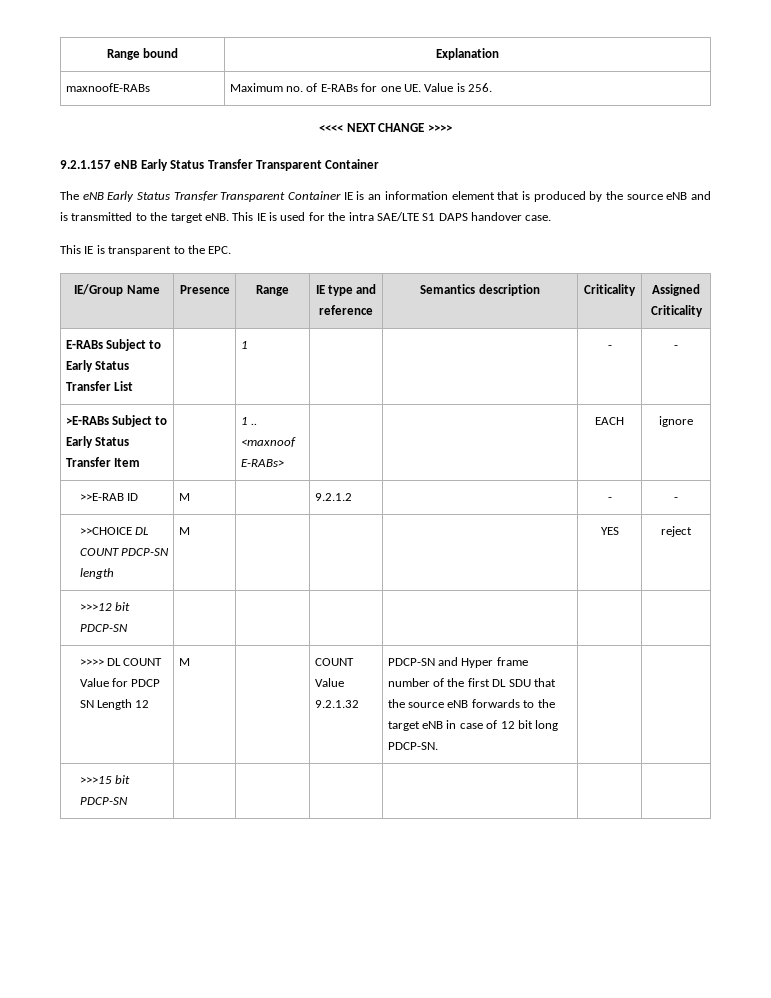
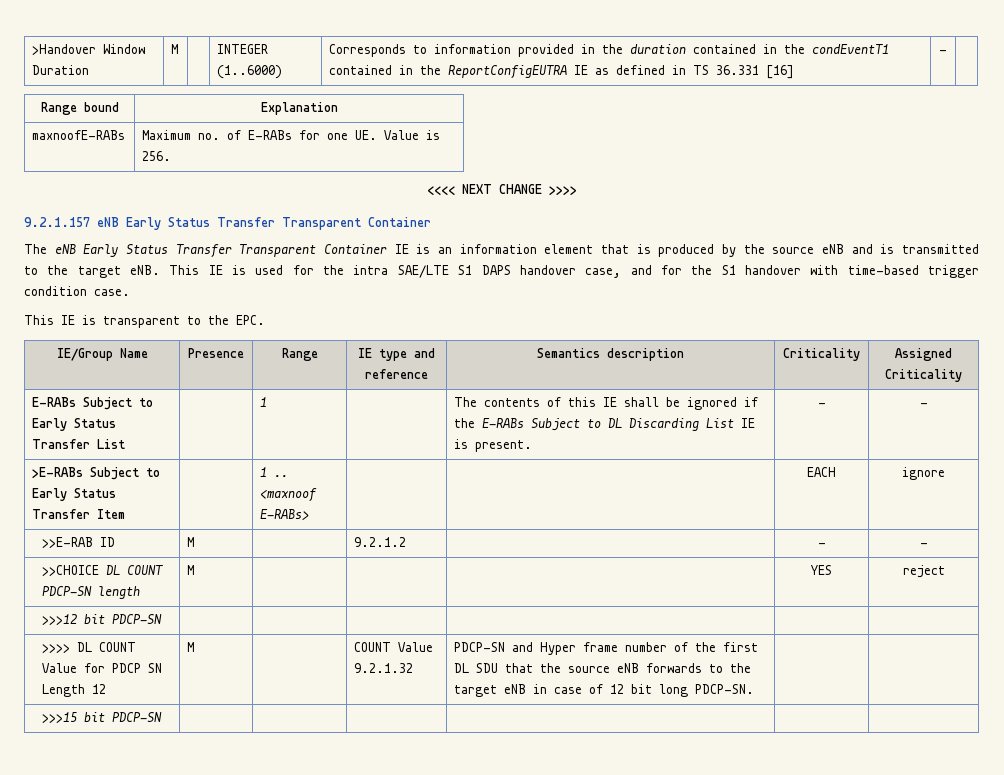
(106, 54) none -> [32,44,146,55] [32,65,90,75] [171,44,179,54] [217,44,269,54] [217,65,283,79] [329,44,890,57] [329,65,795,79] [939,50,947,54] >Handover Window Duration | M | | INTEGER (1..6000) | Corresponds to information provided in the duration contained in the condEventT1 contained in the ReportConfigEUTRA IE as defined in TS 36.331 [16] | - | //
(522, 216) none -> [585,265,979,278] [24,286,87,296] case, and for the S1 handover with time-based trigger condition
(248, 345) none -> [454,397,759,410] [454,418,756,431] [454,439,533,452] The contents of this IE shall be ignored if the E-RABs Subject to DL Discarding List IE is present.

